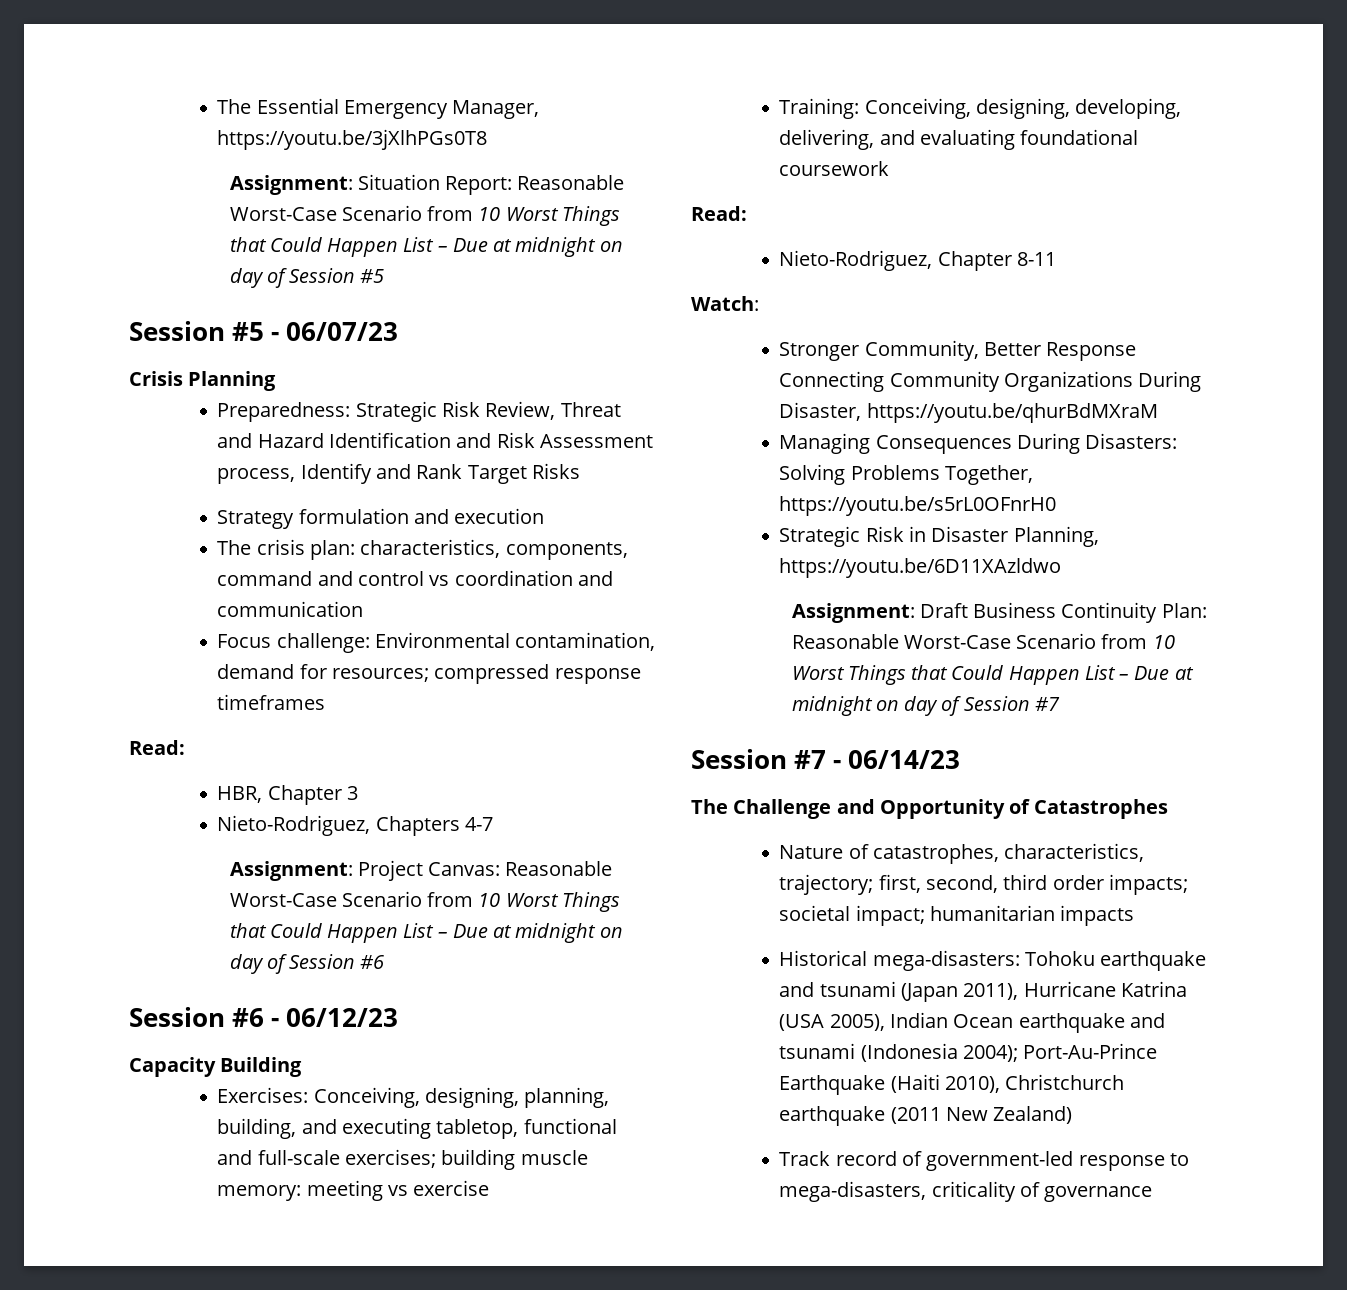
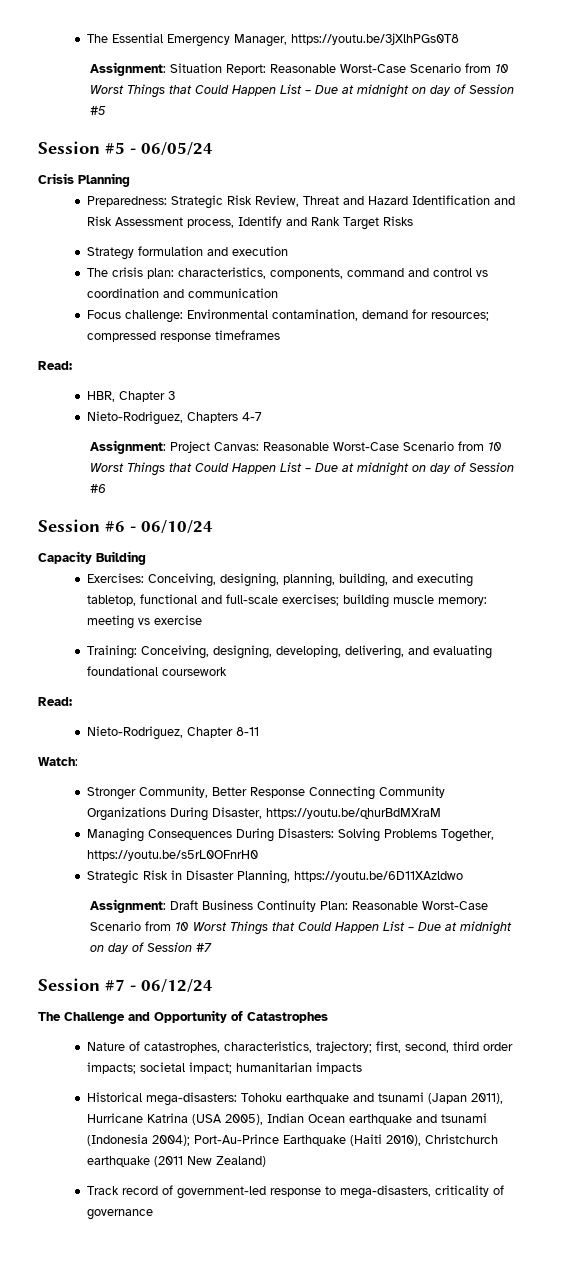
[286,322,399,341] 06/07/23 -> [141,142,213,156] 06/05/24
[286,1008,399,1027] 06/12/23 -> [141,520,213,534] 06/10/24
[848,750,961,769] 06/14/23 -> [141,979,213,993] 06/12/24

